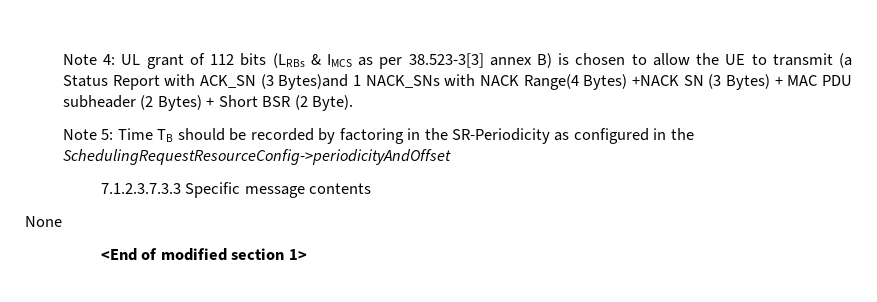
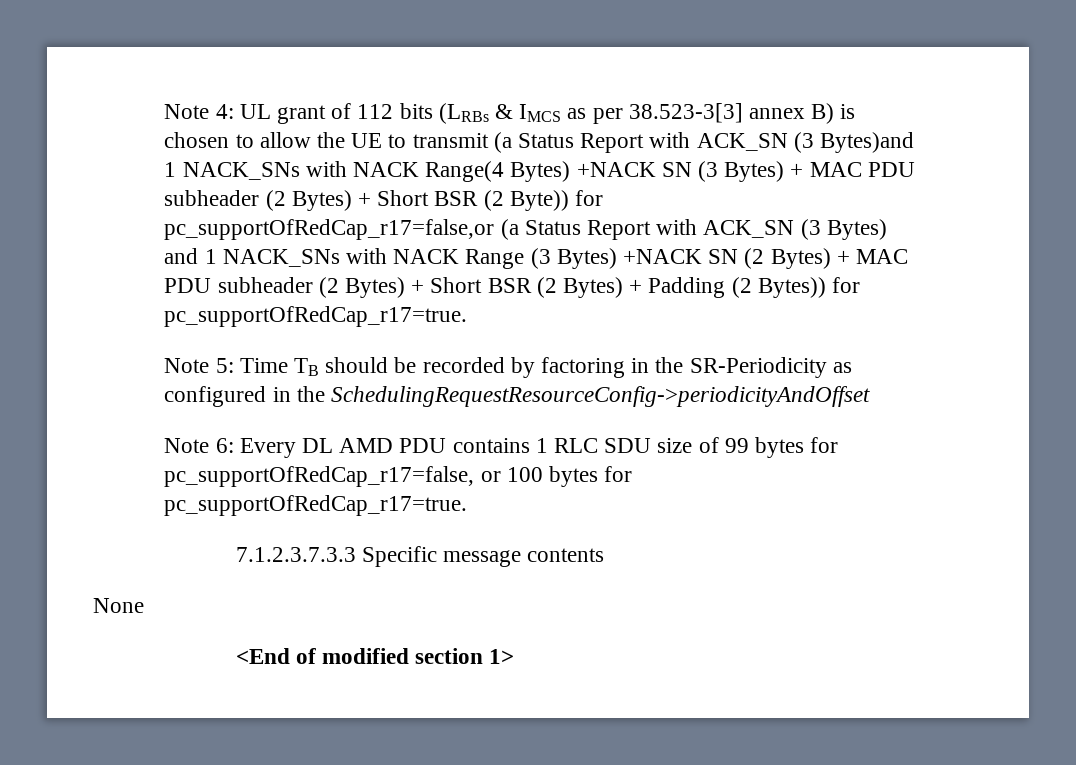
[312,95,354,111] Byte). -> [509,190,603,211] [164,219,887,240] [164,248,909,269] [164,277,861,298] [164,306,468,327] Byte)) for pc_supportOfRedCap_r17=false,or (a Status Report with ACK_SN (3 Bytes) and 1 NACK_SNs with NACK Range (3 Bytes) +NACK SN (2 Bytes) + MAC PDU subheader (2 Bytes) + Short BSR (2 Bytes) + Padding (2 Bytes)) for pc_supportOfRedCap_r17=true.
(451, 157) none -> [164,437,839,458] [164,466,633,487] [164,495,468,516] // Note 6: Every DL AMD PDU contains 1 RLC SDU size of 99 bytes for pc_supportOfRedCap_r17=false, or 100 bytes for pc_supportOfRedCap_r17=true.

